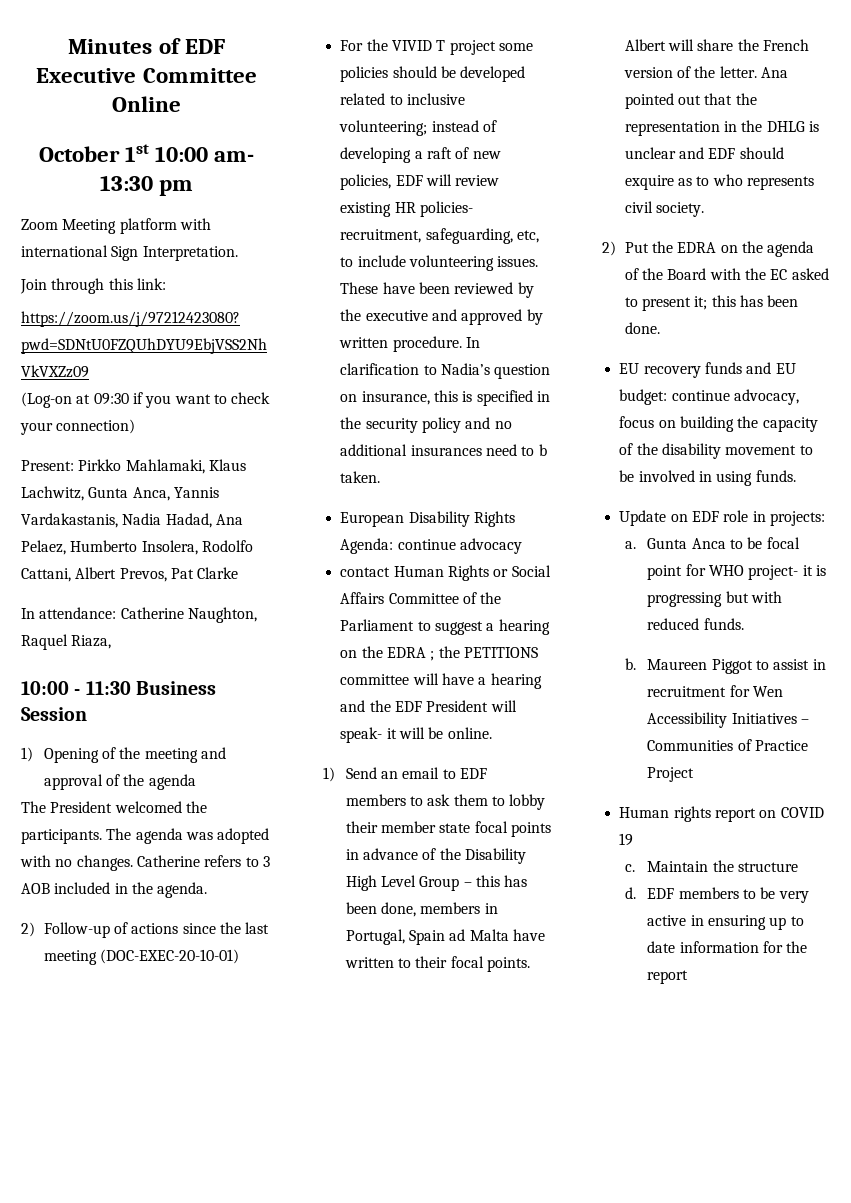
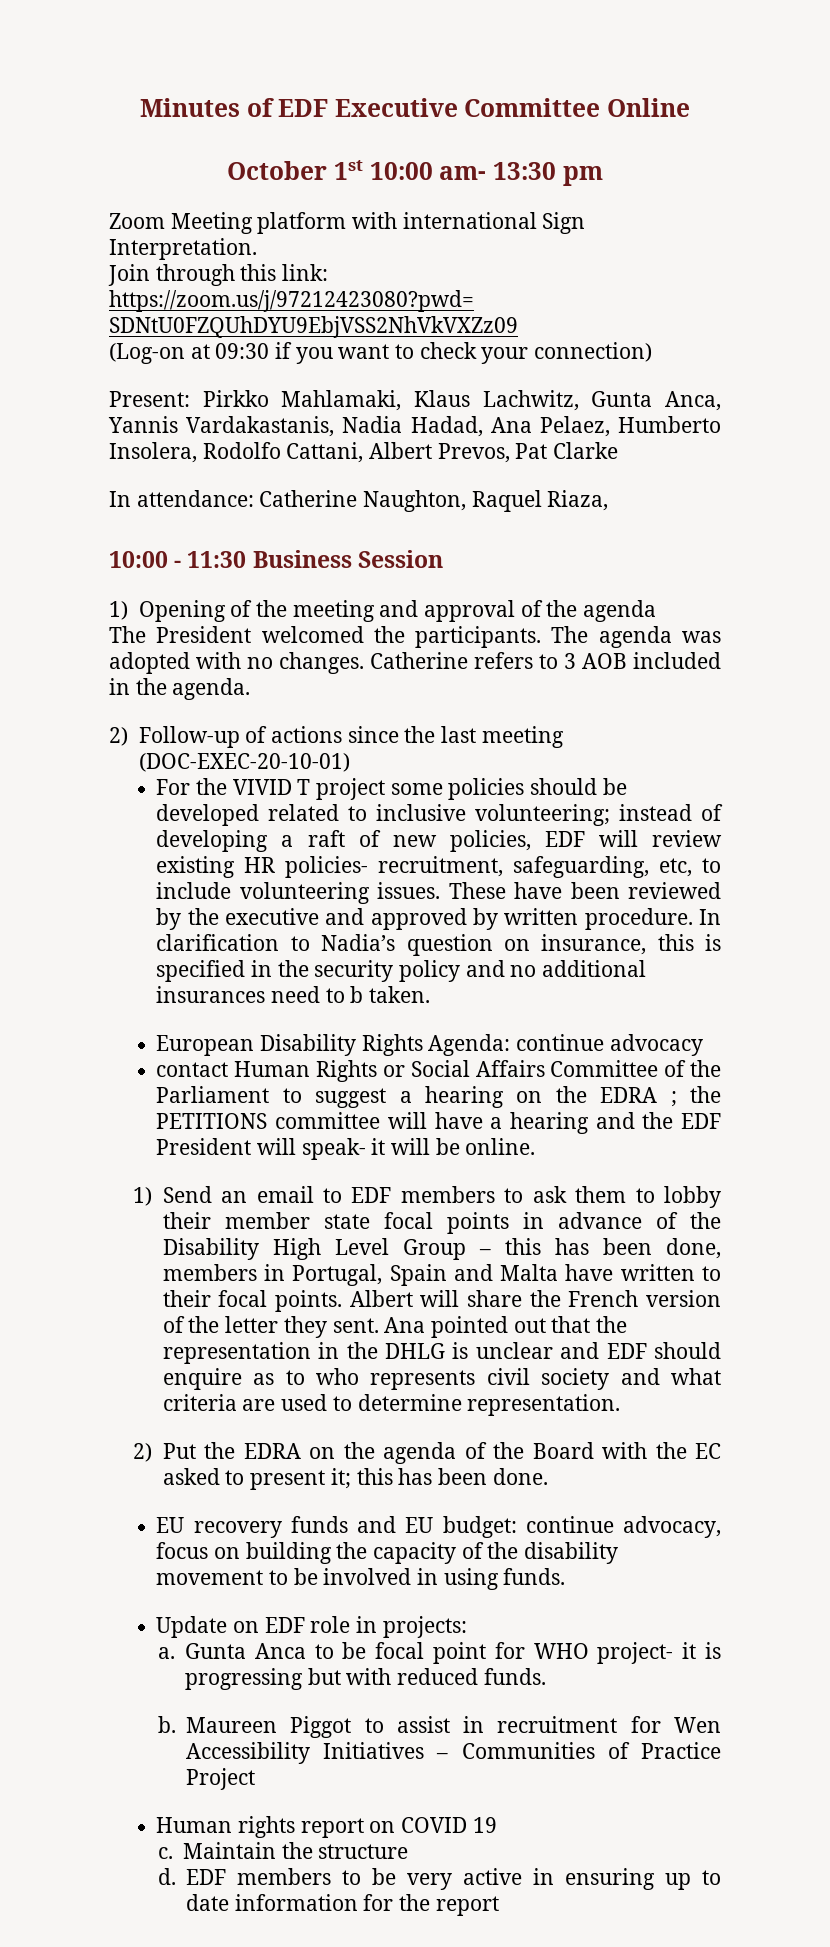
[449,929,466,941] ad -> [453,1264,493,1281] and
[719,66,757,78] letter. -> [225,1316,379,1338] letter they sent.
[624,175,674,190] exquire -> [162,1368,242,1390] enquire
[655,202,704,217] society. -> [541,1368,721,1390] [162,1394,621,1416] society and what criteria are used to determine representation.

